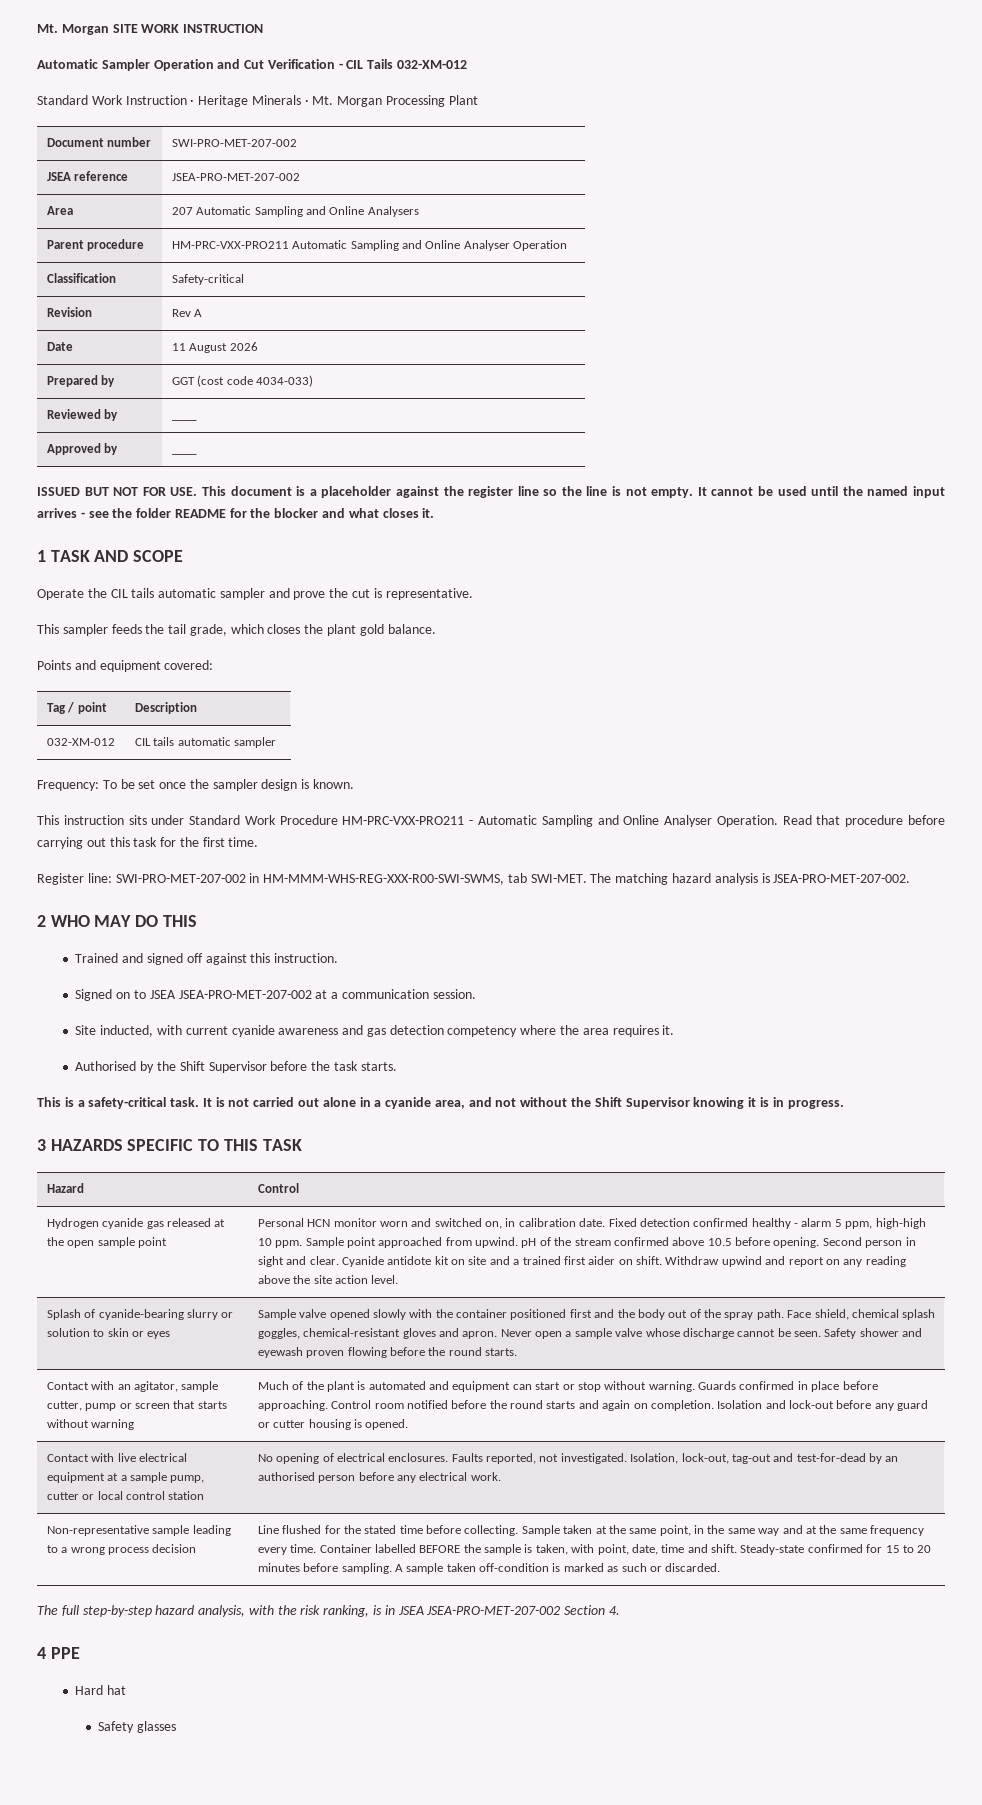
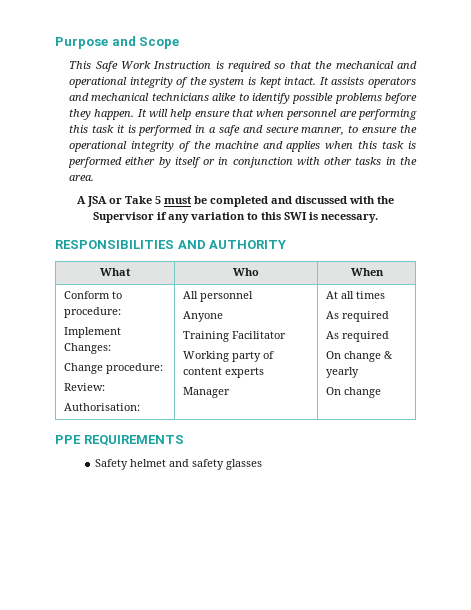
[37,24,264,35] [37,59,468,71] [37,95,478,107] [46,137,152,147] [171,139,297,147] [46,171,129,181] [171,173,300,181] [46,206,73,215] [171,206,419,217] [46,239,145,251] [171,240,567,251] [46,273,116,283] [171,274,244,285] [46,307,92,317] [171,309,203,317] [46,342,73,351] [171,342,258,353] [46,375,116,387] [171,375,313,387] [46,409,119,421] [171,419,197,421] [46,443,119,455] [171,453,197,455] [37,486,946,498] [37,508,435,518] [37,550,184,562] [37,588,473,600] [37,624,436,636] [37,660,214,672] [46,702,107,714] [134,702,197,714] [46,738,115,746] [134,737,276,748] [37,779,355,791] [37,815,946,827] [37,837,259,849] [37,873,911,885] [37,915,197,927] [75,953,339,965] [75,989,476,1001] [75,1025,675,1037] [75,1061,397,1073] [37,1097,844,1109] [37,1139,302,1151] [46,1183,84,1193] [257,1183,299,1193] [46,1218,226,1229] [46,1237,167,1248] [257,1218,926,1229] [257,1237,916,1248] [257,1256,906,1267] [257,1275,399,1284] [46,1309,234,1320] [46,1328,171,1339] [257,1309,936,1320] [257,1328,923,1339] [257,1347,517,1358] [46,1381,219,1392] [46,1400,227,1411] [46,1419,135,1430] [257,1381,878,1392] [257,1400,929,1411] [257,1419,409,1430] [46,1453,187,1462] [46,1472,205,1483] [46,1491,205,1500] [257,1453,899,1464] [257,1472,501,1483] [46,1525,231,1536] [46,1544,197,1555] [257,1525,924,1536] [257,1544,932,1555] [257,1563,721,1574] [37,1605,620,1617] [37,1647,46,1659] Mt. Morgan SITE WORK INSTRUCTION // Automatic Sampler Operation and Cut Verification - CIL Tails 032-XM-012 // Standard Work Instruction · Heritage Minerals · Mt. Morgan Processing Plant // Document number | SWI-PRO-MET-207-002 // JSEA reference | JSEA-PRO-MET-207-002 // Area | 207 Automatic Sampling and Online Analysers // Parent procedure | HM-PRC-VXX-PRO211 Automatic Sampling and Online Analyser Operation // Classification | Safety-critical // Revision | Rev A // Date | 11 August 2026 // Prepared by | GGT (cost code 4034-033) // Reviewed by | ____ // Approved by | ____ // ISSUED BUT NOT FOR USE. This document is a placeholder against the register line so the line is not empty. It cannot be used until the named input arrives - see the folder README for the blocker and what closes it. // 1 TASK AND SCOPE // Operate the CIL tails automatic sampler and prove the cut is representative. // This sampler feeds the tail grade, which closes the plant gold balance. // Points and equipment covered: // Tag / point | Description // 032-XM-012 | CIL tails automatic sampler // Frequency: To be set once the sampler design is known. // This instruction sits under Standard Work Procedure HM-PRC-VXX-PRO211 - Automatic Sampling and Online Analyser Operation. Read that procedure before carrying out this task for the first time. // Register line: SWI-PRO-MET-207-002 in HM-MMM-WHS-REG-XXX-R00-SWI-SWMS, tab SWI-MET. The matching hazard analysis is JSEA-PRO-MET-207-002. // 2 WHO MAY DO THIS // Trained and signed off against this instruction. // Signed on to JSEA JSEA-PRO-MET-207-002 at a communication session. // Site inducted, with current cyanide awareness and gas detection competency where the area requires it. // Authorised by the Shift Supervisor before the task starts. // This is a safety-critical task. It is not carried out alone in a cyanide area, and not without the Shift Supervisor knowing it is in progress. // 3 HAZARDS SPECIFIC TO THIS TASK // Hazard | Control // Hydrogen cyanide gas released at the open sample point | Personal HCN monitor worn and switched on, in calibration date. Fixed detection confirmed healthy - alarm 5 ppm, high-high 10 ppm. Sample point approached from upwind. pH of the stream confirmed above 10.5 before opening. Second person in sight and clear. Cyanide antidote kit on site and a trained first aider on shift. Withdraw upwind and report on any reading above the site action level. // Splash of cyanide-bearing slurry or solution to skin or eyes | Sample valve opened slowly with the container positioned first and the body out of the spray path. Face shield, chemical splash goggles, chemical-resistant gloves and apron. Never open a sample valve whose discharge cannot be seen. Safety shower and eyewash proven flowing before the round starts. // Contact with an agitator, sample cutter, pump or screen that starts without warning | Much of the plant is automated and equipment can start or stop without warning. Guards confirmed in place before approaching. Control room notified before the round starts and again on completion. Isolation and lock-out before any guard or cutter housing is opened. // Contact with live electrical equipment at a sample pump, cutter or local control station | No opening of electrical enclosures. Faults reported, not investigated. Isolation, lock-out, tag-out and test-for-dead by an authorised person before any electrical work. // Non-representative sample leading to a wrong process decision | Line flushed for the stated time before collecting. Sample taken at the same point, in the same way and at the same frequency every time. Container labelled BEFORE the sample is taken, with point, date, time and shift. Steady-state confirmed for 15 to 20 minutes before sampling. A sample taken off-condition is marked as such or discarded. // The full step-by-step hazard analysis, with the risk ranking, is in JSEA JSEA-PRO-MET-207-002 Section 4. // 4 -> [55,36,180,49] [69,61,417,72] [69,77,416,88] [69,93,417,104] [69,109,418,120] [69,125,417,136] [69,141,417,152] [68,157,417,168] [69,175,95,181] [77,196,394,207] [93,212,378,223] [55,240,287,249] [100,268,131,276] [233,268,259,276] [350,268,384,276] [63,291,122,299] [63,307,121,318] [63,327,121,338] [63,343,111,354] [63,363,163,374] [63,383,105,391] [63,403,140,411] [182,291,253,302] [182,311,223,322] [182,331,286,342] [182,351,274,362] [182,367,264,378] [182,387,230,398] [325,291,385,299] [325,311,389,322] [325,331,389,342] [325,351,393,362] [325,367,359,378] [325,387,381,398] Purpose and Scope // This Safe Work Instruction is required so that the mechanical and operational integrity of the system is kept intact. It assists operators and mechanical technicians alike to identify possible problems before they happen. It will help ensure that when personnel are performing this task it is performed in a safe and secure manner, to ensure the operational integrity of the machine and applies when this task is performed either by itself or in conjunction with other tasks in the area. // A JSA or Take 5 must be completed and discussed with the Supervisor if any variation to this SWI is necessary. // RESPONSIBILITIES AND AUTHORITY // What | Who | When // Conform to procedure: // Implement Changes: // Change procedure: // Review: // Authorisation: | All personnel // Anyone // Training Facilitator // Working party of content experts // Manager | At all times // As required // As required // On change & yearly // On change //
[75,1685,127,1695] [98,1721,135,1733] // Hard hat // Safety -> [83,435,184,446] [95,459,225,470] REQUIREMENTS // Safety helmet and safety

